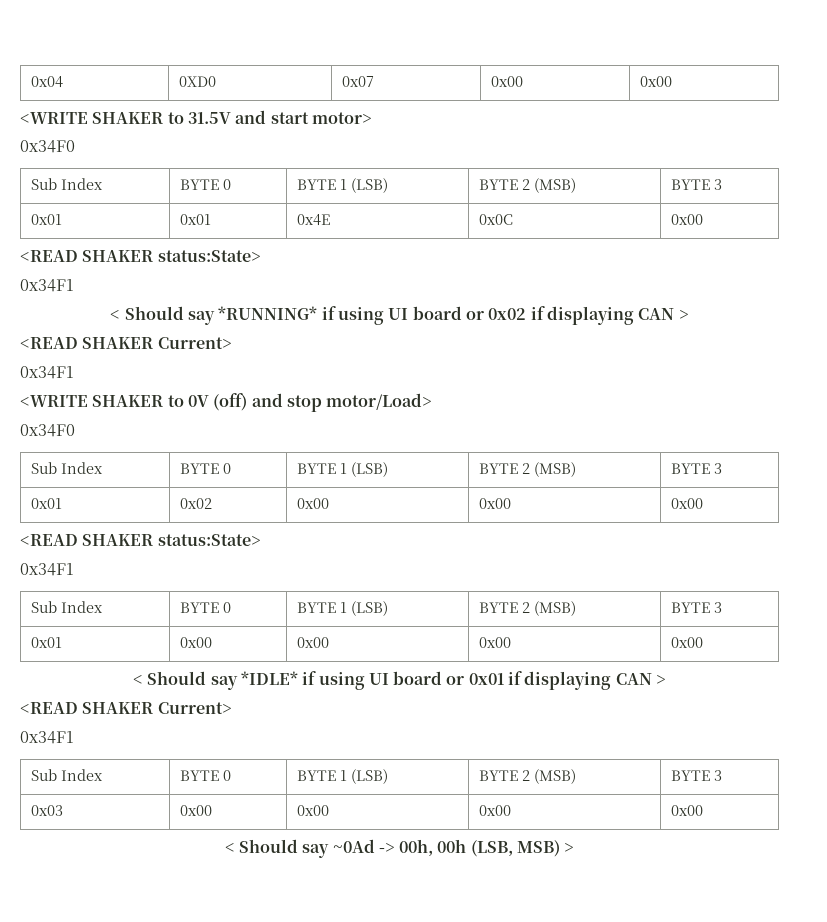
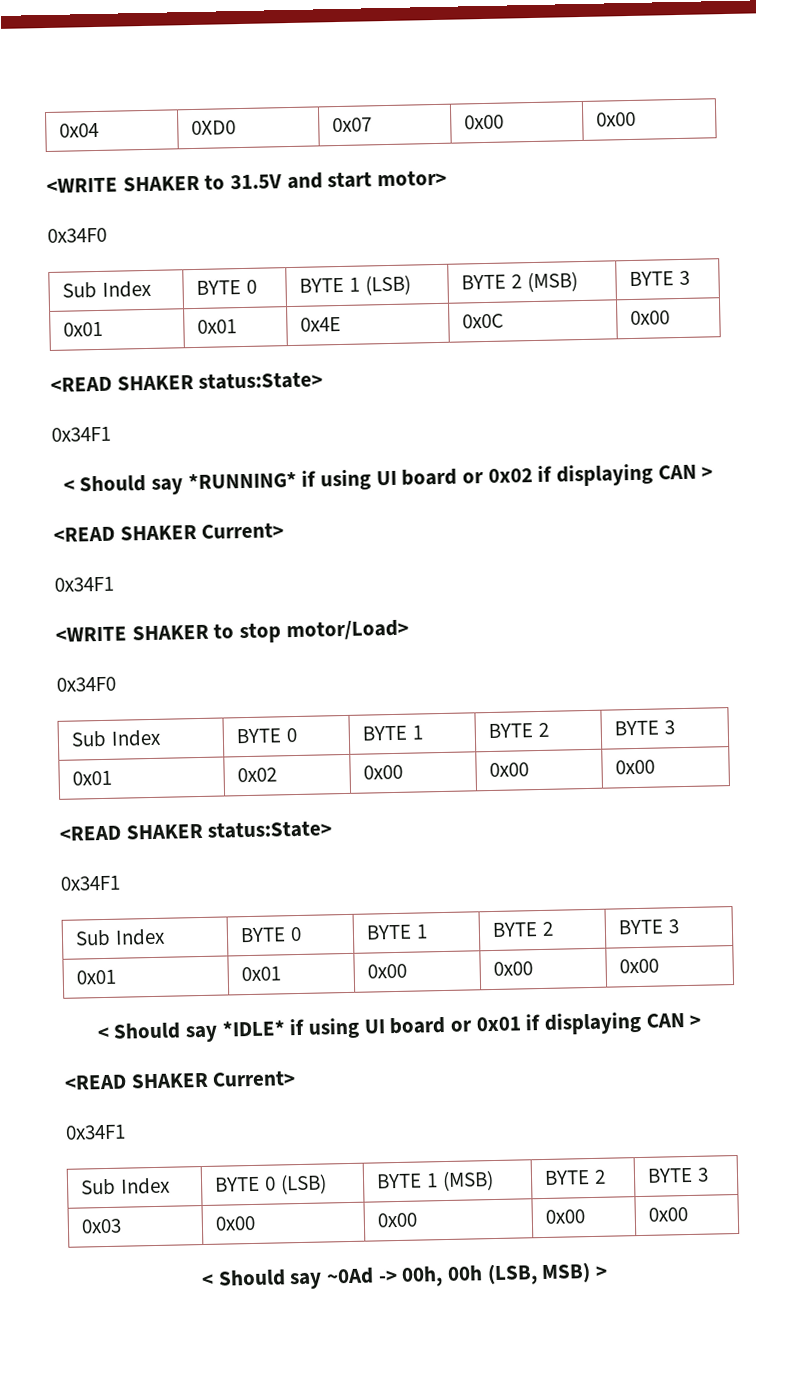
[187,393,283,411] 0V (off) and -> (235, 631) none
[351,462,389,477] [479,462,577,477] (LSB) | BYTE 2 (MSB) -> [488,722,549,739] | BYTE 2
[351,601,389,616] [479,601,577,616] [671,602,723,613] [31,637,63,648] [180,637,213,648] (LSB) | BYTE 2 (MSB) | BYTE 3 // 0x01 | 0x00 -> [492,921,554,937] [618,919,680,935] [76,969,117,985] [241,966,282,982] | BYTE 2 | BYTE 3 // 0x01 | 0x01
[297,769,389,784] [479,769,577,784] | BYTE 1 (LSB) | BYTE 2 (MSB) -> [279,1173,327,1195] [376,1170,494,1192] [544,1169,606,1185] (LSB) | BYTE 1 (MSB) | BYTE 2

